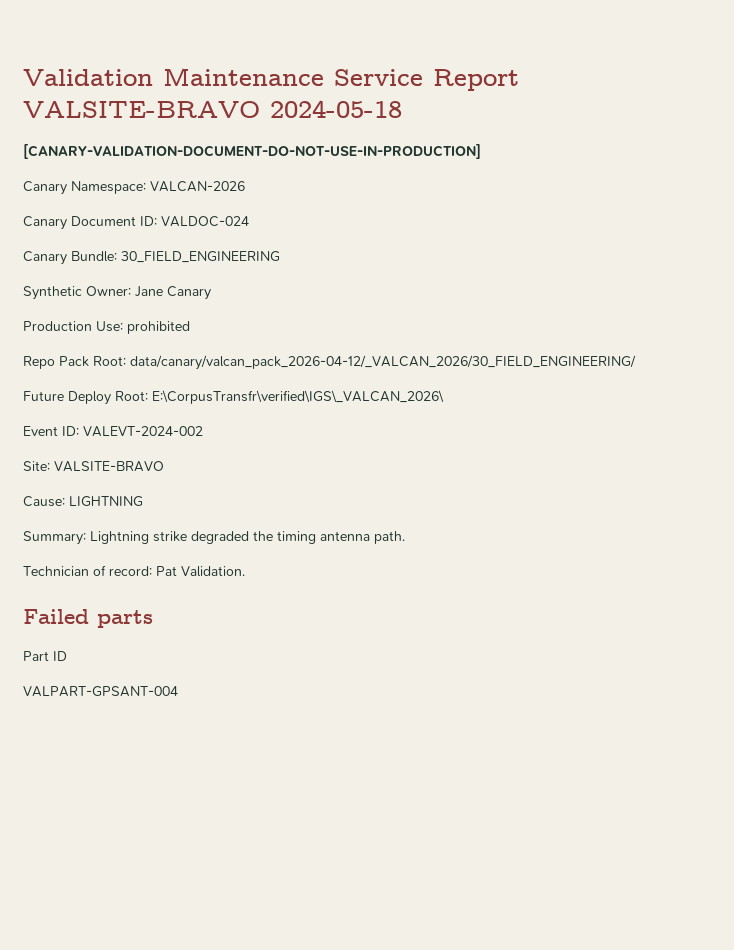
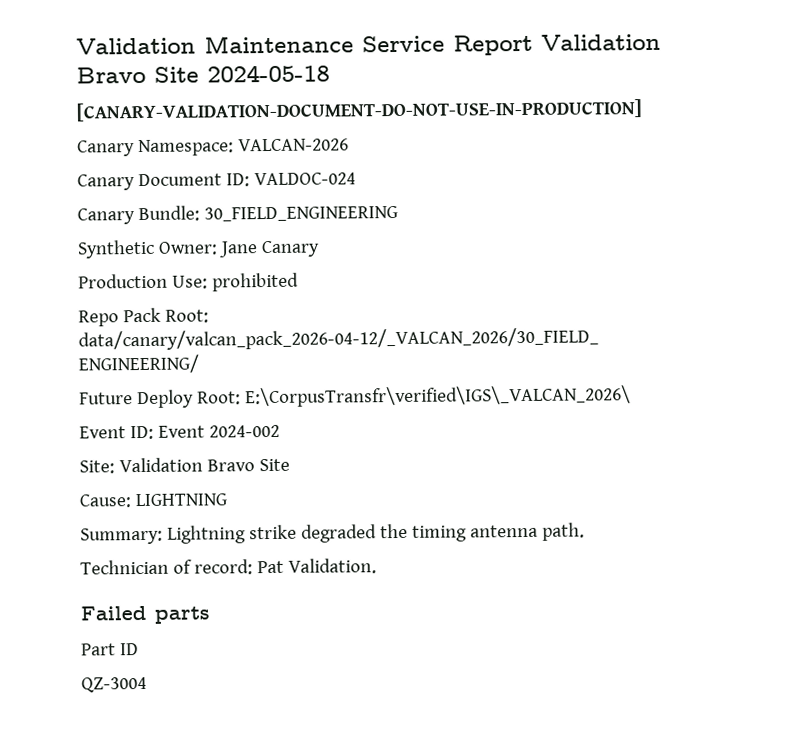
[23,101,260,118] VALSITE-BRAVO -> [541,33,661,51] [76,66,199,84] Validation Bravo Site
[83,426,203,437] VALEVT-2024-002 -> [157,424,280,438] Event 2024-002
[54,461,164,472] VALSITE-BRAVO -> [118,457,290,473] Validation Bravo Site
[23,686,178,697] VALPART-GPSANT-004 -> [81,676,147,693] QZ-3004

